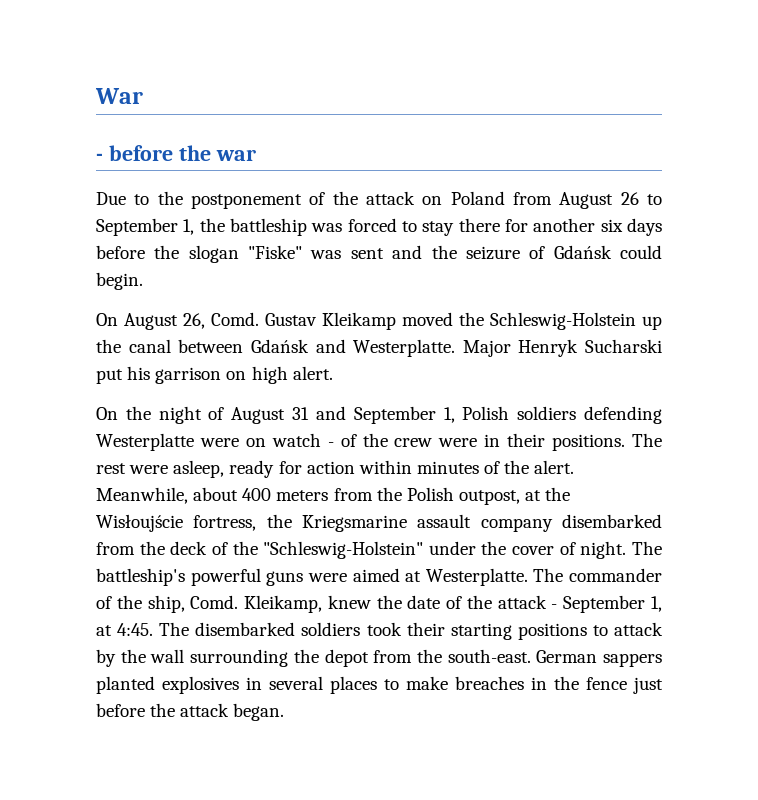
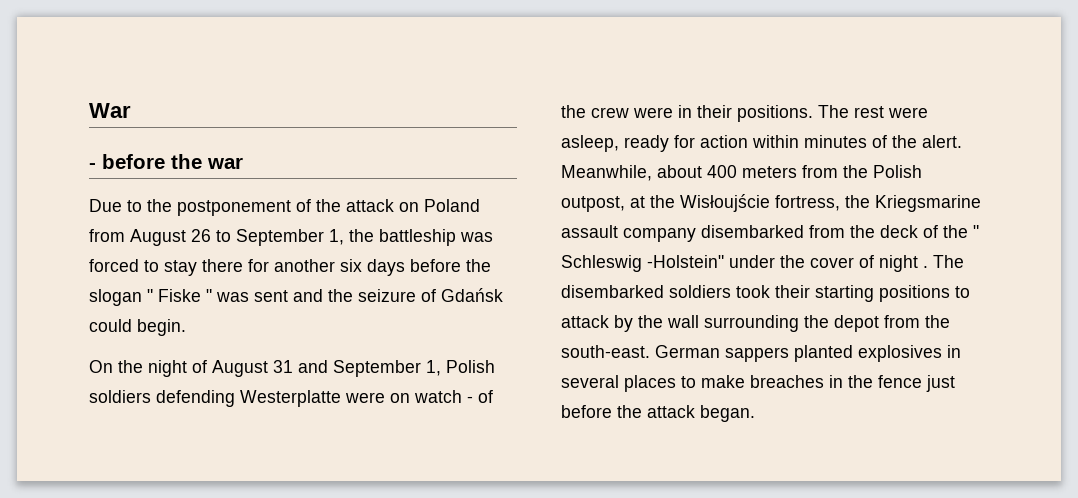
[248,245,303,259] "Fiske" -> [147,289,212,302] " Fiske "
[96,312,662,330] [96,339,662,357] [96,366,333,384] // On August 26, Comd. Gustav Kleikamp moved the Schleswig-Holstein up the canal between Gdańsk and Westerplatte. Major Henryk Sucharski put his garrison on high alert. -> (186, 327) none
[263,541,424,559] "Schleswig-Holstein" -> [973,225,979,238] [561,255,724,272] " Schleswig -Holstein"
[580,541,662,559] [96,568,662,586] [96,595,662,613] [96,623,154,636] night. The battleship's powerful guns were aimed at Westerplatte. The commander of the ship, Comd. Kleikamp, knew the date of the attack - September 1, at 4:45. -> [879,255,928,272] night .

